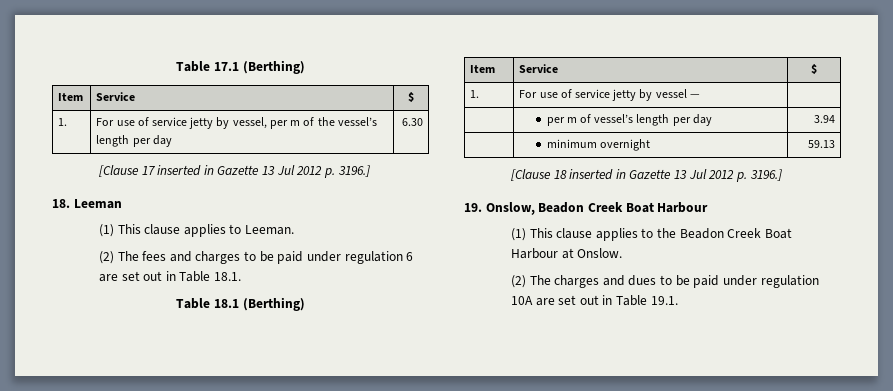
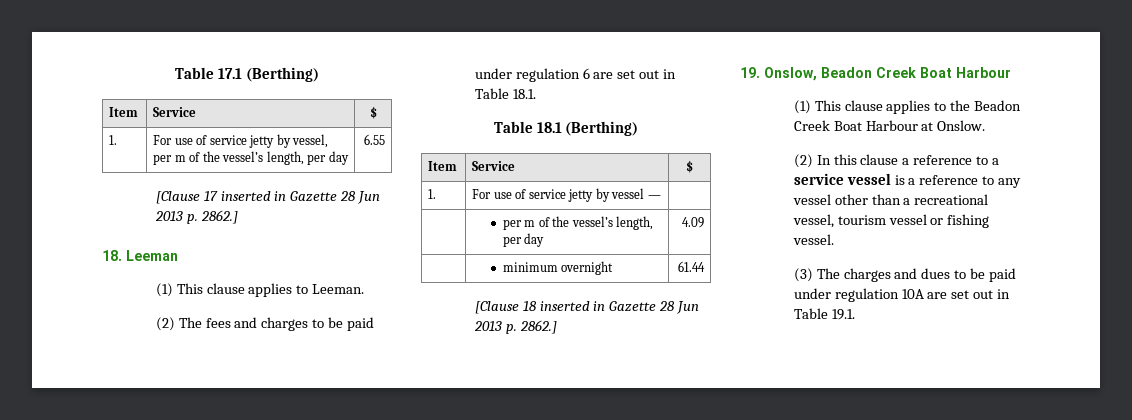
[96,135,172,147] [401,118,423,126] length per day | 6.30 -> [266,151,349,165] [363,134,385,145] length, per day | 6.55
[262,165,370,178] 13 Jul 2012 p. 3196.] -> [340,191,381,204] [154,210,238,224] 28 Jun 2013 p. 2862.]
[594,114,712,126] [813,115,835,123] vessel’s length per day | 3.94 -> [552,216,654,230] [502,233,545,247] [681,217,704,228] the vessel’s length, per day | 4.09
[807,140,835,148] 59.13 -> [677,261,705,272] 61.44
[674,169,782,182] 13 Jul 2012 p. 3196.] -> [659,301,700,314] [473,320,557,334] 28 Jun 2013 p. 2862.]
(526, 281) none -> [816,154,1000,165] [793,173,1022,188] [792,194,989,205] [792,214,990,228] [792,234,834,245] [793,268,813,282] In this clause a reference to a service vessel is a reference to any vessel other than a recreational vessel, tourism vessel or fishing vessel. // (3)

